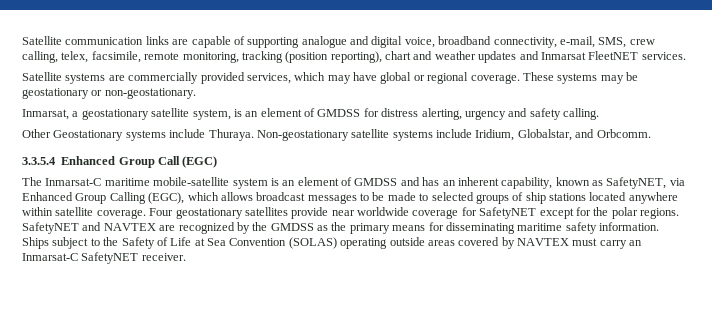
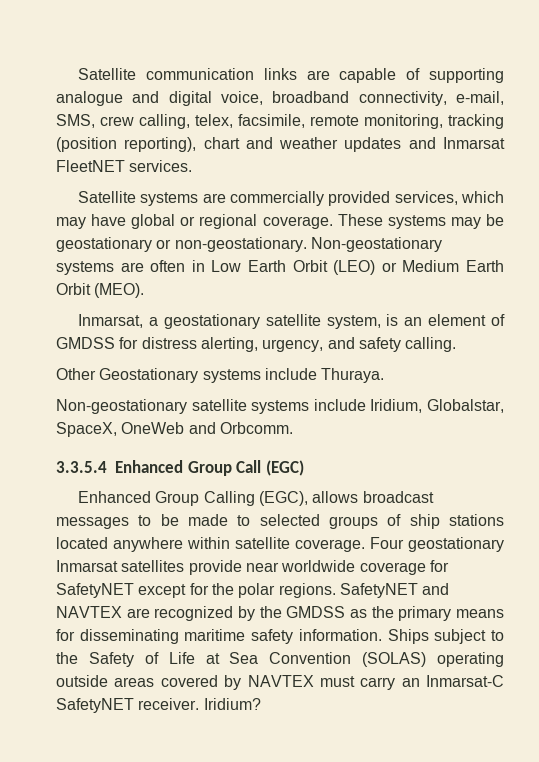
(196, 93) none -> [310,237,442,252] [56,260,505,275] [56,283,145,298] Non-geostationary systems are often in Low Earth Orbit (LEO) or Medium Earth Orbit (MEO).
[464,110,506,120] urgency -> [262,339,324,352] urgency,
(254, 135) none -> (385, 375) //
(572, 135) none -> [56,422,185,437] SpaceX, OneWeb
[22,177,685,189] The Inmarsat-C maritime mobile-satellite system is an element of GMDSS and has an inherent capability, known as SafetyNET, via -> (304, 468) none
[187,192,219,201] which -> (309, 498) none
(243, 213) none -> [56,560,118,572] Inmarsat
(186, 257) none -> [203,698,261,710] Iridium?

